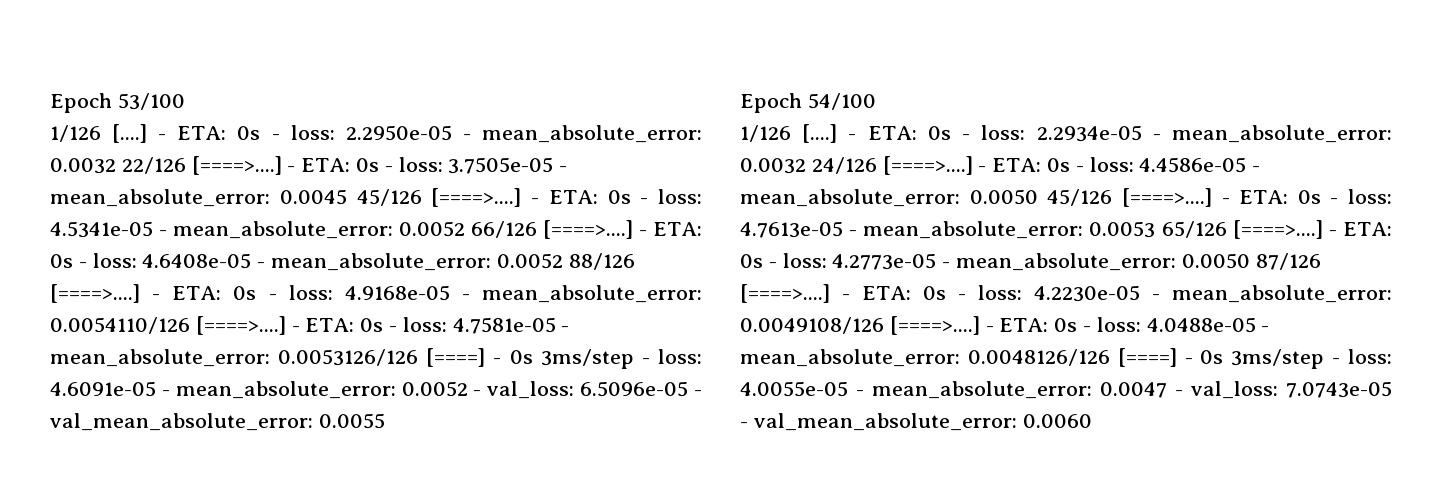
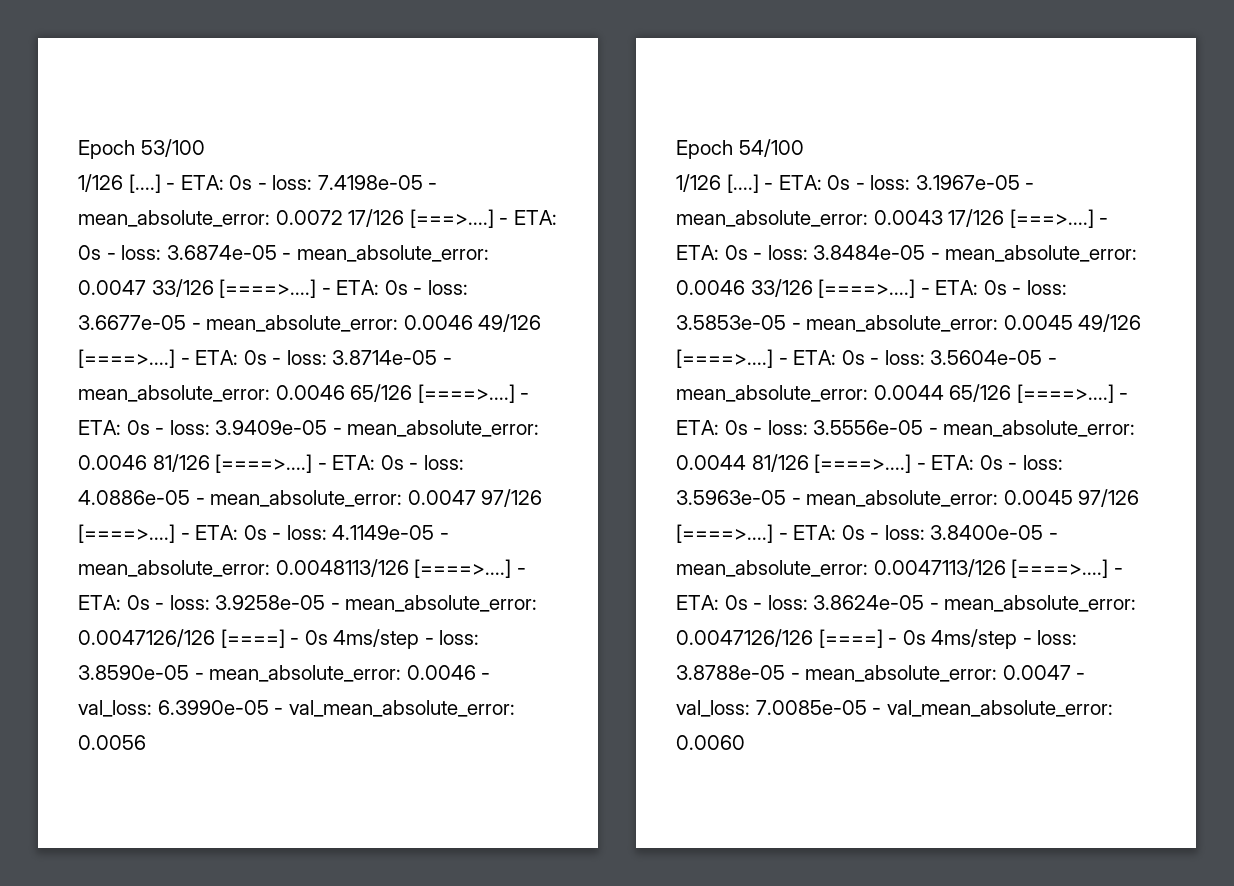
[345,125,702,143] [50,156,568,175] [50,188,702,207] [50,220,703,239] [50,253,635,271] [50,284,702,303] [50,316,570,335] [50,348,702,369] [50,381,702,399] [50,413,385,431] 2.2950e-05 - mean_absolute_error: 0.0032 22/126 [====>....] - ETA: 0s - loss: 3.7505e-05 - mean_absolute_error: 0.0045 45/126 [====>....] - ETA: 0s - loss: 4.5341e-05 - mean_absolute_error: 0.0052 66/126 [====>....] - ETA: 0s - loss: 4.6408e-05 - mean_absolute_error: 0.0052 88/126 [====>....] - ETA: 0s - loss: 4.9168e-05 - mean_absolute_error: 0.0054110/126 [====>....] - ETA: 0s - loss: 4.7581e-05 - mean_absolute_error: 0.0053126/126 [====] - 0s 3ms/step - loss: 4.6091e-05 - mean_absolute_error: 0.0052 - val_loss: 6.5096e-05 - val_mean_absolute_error: 0.0055 -> [317,175,438,190] [78,209,557,228] [78,245,489,262] [78,279,468,298] [78,314,542,332] [78,349,452,368] [78,384,530,403] [78,420,540,437] [78,454,464,473] [78,489,543,507] [78,524,449,543] [78,559,526,578] [78,595,538,612] [78,629,480,649] [78,665,491,682] [78,700,515,717] [78,735,146,750] 7.4198e-05 - mean_absolute_error: 0.0072 17/126 [===>....] - ETA: 0s - loss: 3.6874e-05 - mean_absolute_error: 0.0047 33/126 [====>....] - ETA: 0s - loss: 3.6677e-05 - mean_absolute_error: 0.0046 49/126 [====>....] - ETA: 0s - loss: 3.8714e-05 - mean_absolute_error: 0.0046 65/126 [====>....] - ETA: 0s - loss: 3.9409e-05 - mean_absolute_error: 0.0046 81/126 [====>....] - ETA: 0s - loss: 4.0886e-05 - mean_absolute_error: 0.0047 97/126 [====>....] - ETA: 0s - loss: 4.1149e-05 - mean_absolute_error: 0.0048113/126 [====>....] - ETA: 0s - loss: 3.9258e-05 - mean_absolute_error: 0.0047126/126 [====] - 0s 4ms/step - loss: 3.8590e-05 - mean_absolute_error: 0.0046 - val_loss: 6.3990e-05 - val_mean_absolute_error: 0.0056
[1036,125,1392,143] [740,156,1261,175] [740,188,1392,207] [740,220,1393,239] [740,253,1321,271] [740,284,1392,303] [740,316,1270,335] [740,348,1392,369] [740,381,848,397] 2.2934e-05 - mean_absolute_error: 0.0032 24/126 [====>....] - ETA: 0s - loss: 4.4586e-05 - mean_absolute_error: 0.0050 45/126 [====>....] - ETA: 0s - loss: 4.7613e-05 - mean_absolute_error: 0.0053 65/126 [====>....] - ETA: 0s - loss: 4.2773e-05 - mean_absolute_error: 0.0050 87/126 [====>....] - ETA: 0s - loss: 4.2230e-05 - mean_absolute_error: 0.0049108/126 [====>....] - ETA: 0s - loss: 4.0488e-05 - mean_absolute_error: 0.0048126/126 [====] - 0s 3ms/step - loss: 4.0055e-05 -> [915,175,1035,190] [676,209,1109,228] [676,245,1138,262] [676,279,1067,298] [676,314,1142,332] [676,349,1057,368] [676,384,1129,403] [676,420,1136,437] [676,454,1063,473] [676,489,1140,507] [676,524,1058,543] [676,559,1123,578] [676,595,1137,612] [676,629,1078,649] [676,665,785,680] 3.1967e-05 - mean_absolute_error: 0.0043 17/126 [===>....] - ETA: 0s - loss: 3.8484e-05 - mean_absolute_error: 0.0046 33/126 [====>....] - ETA: 0s - loss: 3.5853e-05 - mean_absolute_error: 0.0045 49/126 [====>....] - ETA: 0s - loss: 3.5604e-05 - mean_absolute_error: 0.0044 65/126 [====>....] - ETA: 0s - loss: 3.5556e-05 - mean_absolute_error: 0.0044 81/126 [====>....] - ETA: 0s - loss: 3.5963e-05 - mean_absolute_error: 0.0045 97/126 [====>....] - ETA: 0s - loss: 3.8400e-05 - mean_absolute_error: 0.0047113/126 [====>....] - ETA: 0s - loss: 3.8624e-05 - mean_absolute_error: 0.0047126/126 [====] - 0s 4ms/step - loss: 3.8788e-05
[1286,381,1393,398] 7.0743e-05 -> [755,700,867,715] 7.0085e-05

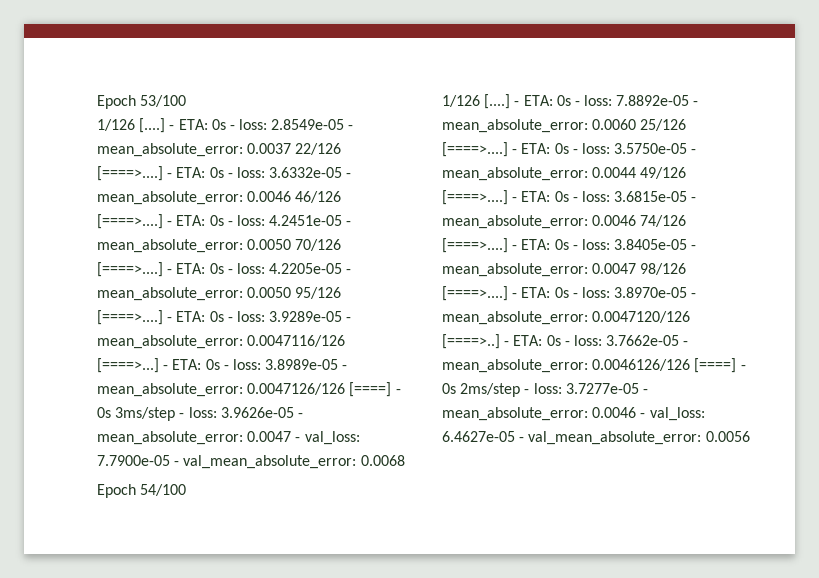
[317,175,438,190] [78,209,557,228] [78,245,489,262] [78,279,468,298] [78,314,542,332] [78,349,452,368] [78,384,530,403] [78,420,540,437] [78,454,464,473] [78,489,543,507] [78,524,449,543] [78,559,526,578] [78,595,538,612] [78,629,480,649] [78,665,491,682] [78,700,515,717] [78,735,146,750] 7.4198e-05 - mean_absolute_error: 0.0072 17/126 [===>....] - ETA: 0s - loss: 3.6874e-05 - mean_absolute_error: 0.0047 33/126 [====>....] - ETA: 0s - loss: 3.6677e-05 - mean_absolute_error: 0.0046 49/126 [====>....] - ETA: 0s - loss: 3.8714e-05 - mean_absolute_error: 0.0046 65/126 [====>....] - ETA: 0s - loss: 3.9409e-05 - mean_absolute_error: 0.0046 81/126 [====>....] - ETA: 0s - loss: 4.0886e-05 - mean_absolute_error: 0.0047 97/126 [====>....] - ETA: 0s - loss: 4.1149e-05 - mean_absolute_error: 0.0048113/126 [====>....] - ETA: 0s - loss: 3.9258e-05 - mean_absolute_error: 0.0047126/126 [====] - 0s 4ms/step - loss: 3.8590e-05 - mean_absolute_error: 0.0046 - val_loss: 6.3990e-05 - val_mean_absolute_error: 0.0056 -> [271,119,354,130] [97,143,342,157] [97,166,352,181] [97,191,342,205] [97,214,352,229] [97,239,342,253] [97,262,352,277] [97,287,342,301] [97,310,352,325] [97,335,346,349] [97,358,348,373] [97,382,401,397] [97,407,303,421] [97,431,360,445] [97,455,405,469] 2.8549e-05 - mean_absolute_error: 0.0037 22/126 [====>....] - ETA: 0s - loss: 3.6332e-05 - mean_absolute_error: 0.0046 46/126 [====>....] - ETA: 0s - loss: 4.2451e-05 - mean_absolute_error: 0.0050 70/126 [====>....] - ETA: 0s - loss: 4.2205e-05 - mean_absolute_error: 0.0050 95/126 [====>....] - ETA: 0s - loss: 3.9289e-05 - mean_absolute_error: 0.0047116/126 [====>...] - ETA: 0s - loss: 3.8989e-05 - mean_absolute_error: 0.0047126/126 [====] - 0s 3ms/step - loss: 3.9626e-05 - mean_absolute_error: 0.0047 - val_loss: 7.7900e-05 - val_mean_absolute_error: 0.0068
[915,175,1035,190] [676,209,1109,228] [676,245,1138,262] [676,279,1067,298] [676,314,1142,332] [676,349,1057,368] [676,384,1129,403] [676,420,1136,437] [676,454,1063,473] [676,489,1140,507] [676,524,1058,543] [676,559,1123,578] [676,595,1137,612] [676,629,1078,649] [676,665,1086,682] [676,700,1113,717] [676,735,745,750] 3.1967e-05 - mean_absolute_error: 0.0043 17/126 [===>....] - ETA: 0s - loss: 3.8484e-05 - mean_absolute_error: 0.0046 33/126 [====>....] - ETA: 0s - loss: 3.5853e-05 - mean_absolute_error: 0.0045 49/126 [====>....] - ETA: 0s - loss: 3.5604e-05 - mean_absolute_error: 0.0044 65/126 [====>....] - ETA: 0s - loss: 3.5556e-05 - mean_absolute_error: 0.0044 81/126 [====>....] - ETA: 0s - loss: 3.5963e-05 - mean_absolute_error: 0.0045 97/126 [====>....] - ETA: 0s - loss: 3.8400e-05 - mean_absolute_error: 0.0047113/126 [====>....] - ETA: 0s - loss: 3.8624e-05 - mean_absolute_error: 0.0047126/126 [====] - 0s 4ms/step - loss: 3.8788e-05 - mean_absolute_error: 0.0047 - val_loss: 7.0085e-05 - val_mean_absolute_error: 0.0060 -> [616,95,699,106] [442,119,687,133] [442,142,697,157] [442,167,687,181] [442,190,697,205] [442,215,687,229] [442,238,697,253] [442,263,687,277] [442,286,697,301] [442,311,691,325] [442,334,689,349] [442,358,746,373] [442,383,648,397] [442,407,705,421] [442,431,750,445] 7.8892e-05 - mean_absolute_error: 0.0060 25/126 [====>....] - ETA: 0s - loss: 3.5750e-05 - mean_absolute_error: 0.0044 49/126 [====>....] - ETA: 0s - loss: 3.6815e-05 - mean_absolute_error: 0.0046 74/126 [====>....] - ETA: 0s - loss: 3.8405e-05 - mean_absolute_error: 0.0047 98/126 [====>....] - ETA: 0s - loss: 3.8970e-05 - mean_absolute_error: 0.0047120/126 [====>..] - ETA: 0s - loss: 3.7662e-05 - mean_absolute_error: 0.0046126/126 [====] - 0s 2ms/step - loss: 3.7277e-05 - mean_absolute_error: 0.0046 - val_loss: 6.4627e-05 - val_mean_absolute_error: 0.0056

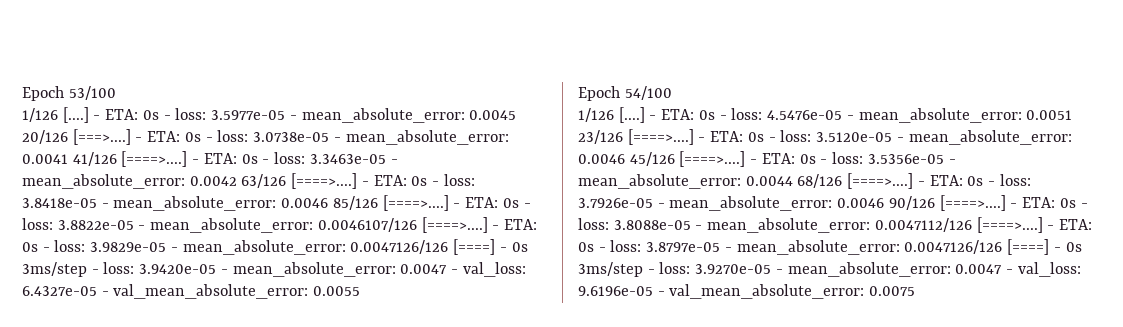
[271,119,354,130] [97,143,342,157] [97,166,352,181] [97,191,342,205] [97,214,352,229] [97,239,342,253] [97,262,352,277] [97,287,342,301] [97,310,352,325] [97,335,346,349] [97,358,348,373] [97,382,401,397] [97,407,303,421] [97,431,360,445] [97,455,405,469] 2.8549e-05 - mean_absolute_error: 0.0037 22/126 [====>....] - ETA: 0s - loss: 3.6332e-05 - mean_absolute_error: 0.0046 46/126 [====>....] - ETA: 0s - loss: 4.2451e-05 - mean_absolute_error: 0.0050 70/126 [====>....] - ETA: 0s - loss: 4.2205e-05 - mean_absolute_error: 0.0050 95/126 [====>....] - ETA: 0s - loss: 3.9289e-05 - mean_absolute_error: 0.0047116/126 [====>...] - ETA: 0s - loss: 3.8989e-05 - mean_absolute_error: 0.0047126/126 [====] - 0s 3ms/step - loss: 3.9626e-05 - mean_absolute_error: 0.0047 - val_loss: 7.7900e-05 - val_mean_absolute_error: 0.0068 -> [211,108,517,123] [22,129,509,145] [22,151,398,167] [22,173,475,189] [22,195,531,211] [22,217,538,233] [22,239,528,255] [22,262,526,277] [22,284,361,299] 3.5977e-05 - mean_absolute_error: 0.0045 20/126 [===>....] - ETA: 0s - loss: 3.0738e-05 - mean_absolute_error: 0.0041 41/126 [====>....] - ETA: 0s - loss: 3.3463e-05 - mean_absolute_error: 0.0042 63/126 [====>....] - ETA: 0s - loss: 3.8418e-05 - mean_absolute_error: 0.0046 85/126 [====>....] - ETA: 0s - loss: 3.8822e-05 - mean_absolute_error: 0.0046107/126 [====>....] - ETA: 0s - loss: 3.9829e-05 - mean_absolute_error: 0.0047126/126 [====] - 0s 3ms/step - loss: 3.9420e-05 - mean_absolute_error: 0.0047 - val_loss: 6.4327e-05 - val_mean_absolute_error: 0.0055
[616,95,699,106] [442,119,687,133] [442,142,697,157] [442,167,687,181] [442,190,697,205] [442,215,687,229] [442,238,697,253] [442,263,687,277] [442,286,697,301] [442,311,691,325] [442,334,689,349] [442,358,746,373] [442,383,648,397] [442,407,705,421] [442,431,750,445] 7.8892e-05 - mean_absolute_error: 0.0060 25/126 [====>....] - ETA: 0s - loss: 3.5750e-05 - mean_absolute_error: 0.0044 49/126 [====>....] - ETA: 0s - loss: 3.6815e-05 - mean_absolute_error: 0.0046 74/126 [====>....] - ETA: 0s - loss: 3.8405e-05 - mean_absolute_error: 0.0047 98/126 [====>....] - ETA: 0s - loss: 3.8970e-05 - mean_absolute_error: 0.0047120/126 [====>..] - ETA: 0s - loss: 3.7662e-05 - mean_absolute_error: 0.0046126/126 [====] - 0s 2ms/step - loss: 3.7277e-05 - mean_absolute_error: 0.0046 - val_loss: 6.4627e-05 - val_mean_absolute_error: 0.0056 -> [767,108,1073,123] [578,129,1072,145] [578,151,956,167] [578,173,1031,189] [578,195,1088,211] [578,217,1093,233] [578,239,1082,255] [578,262,1081,277] [578,284,916,299] 4.5476e-05 - mean_absolute_error: 0.0051 23/126 [====>....] - ETA: 0s - loss: 3.5120e-05 - mean_absolute_error: 0.0046 45/126 [====>....] - ETA: 0s - loss: 3.5356e-05 - mean_absolute_error: 0.0044 68/126 [====>....] - ETA: 0s - loss: 3.7926e-05 - mean_absolute_error: 0.0046 90/126 [====>....] - ETA: 0s - loss: 3.8088e-05 - mean_absolute_error: 0.0047112/126 [====>....] - ETA: 0s - loss: 3.8797e-05 - mean_absolute_error: 0.0047126/126 [====] - 0s 3ms/step - loss: 3.9270e-05 - mean_absolute_error: 0.0047 - val_loss: 9.6196e-05 - val_mean_absolute_error: 0.0075

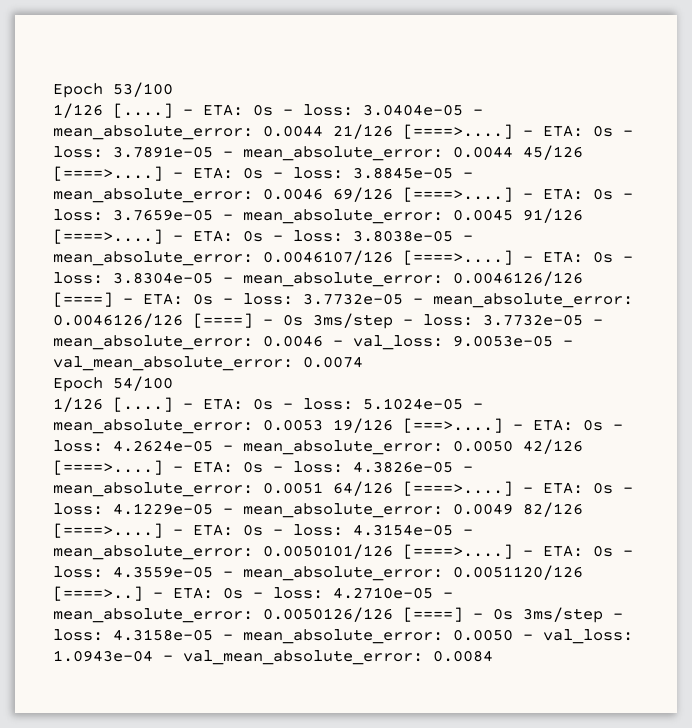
[211,108,517,123] [22,129,509,145] [22,151,398,167] [22,173,475,189] [22,195,531,211] [22,218,134,230] 3.5977e-05 - mean_absolute_error: 0.0045 20/126 [===>....] - ETA: 0s - loss: 3.0738e-05 - mean_absolute_error: 0.0041 41/126 [====>....] - ETA: 0s - loss: 3.3463e-05 - mean_absolute_error: 0.0042 63/126 [====>....] - ETA: 0s - loss: 3.8418e-05 - mean_absolute_error: 0.0046 85/126 [====>....] - ETA: 0s - loss: 3.8822e-05 -> [363,104,483,116] [53,124,633,140] [53,145,583,161] [53,166,473,181] [53,187,633,203] [53,208,583,224] [53,229,453,244] 3.0404e-05 - mean_absolute_error: 0.0044 21/126 [====>....] - ETA: 0s - loss: 3.7891e-05 - mean_absolute_error: 0.0044 45/126 [====>....] - ETA: 0s - loss: 3.8845e-05 - mean_absolute_error: 0.0046 69/126 [====>....] - ETA: 0s - loss: 3.7659e-05 - mean_absolute_error: 0.0045 91/126 [====>....] - ETA: 0s - loss: 3.8038e-05
[90,239,528,255] [22,262,526,277] [22,284,361,299] 3.9829e-05 - mean_absolute_error: 0.0047126/126 [====] - 0s 3ms/step - loss: 3.9420e-05 - mean_absolute_error: 0.0047 - val_loss: 6.4327e-05 - val_mean_absolute_error: 0.0055 -> [113,271,583,287] [53,292,633,308] [53,313,603,329] [53,335,573,350] [53,356,363,371] 3.8304e-05 - mean_absolute_error: 0.0046126/126 [====] - ETA: 0s - loss: 3.7732e-05 - mean_absolute_error: 0.0046126/126 [====] - 0s 3ms/step - loss: 3.7732e-05 - mean_absolute_error: 0.0046 - val_loss: 9.0053e-05 - val_mean_absolute_error: 0.0074
[767,108,1073,123] [578,129,1072,145] [578,151,956,167] [578,173,1031,189] [578,195,1088,211] [578,217,1093,233] [578,239,1082,255] [578,262,1081,277] [578,284,916,299] 4.5476e-05 - mean_absolute_error: 0.0051 23/126 [====>....] - ETA: 0s - loss: 3.5120e-05 - mean_absolute_error: 0.0046 45/126 [====>....] - ETA: 0s - loss: 3.5356e-05 - mean_absolute_error: 0.0044 68/126 [====>....] - ETA: 0s - loss: 3.7926e-05 - mean_absolute_error: 0.0046 90/126 [====>....] - ETA: 0s - loss: 3.8088e-05 - mean_absolute_error: 0.0047112/126 [====>....] - ETA: 0s - loss: 3.8797e-05 - mean_absolute_error: 0.0047126/126 [====] - 0s 3ms/step - loss: 3.9270e-05 - mean_absolute_error: 0.0047 - val_loss: 9.6196e-05 - val_mean_absolute_error: 0.0075 -> [363,398,483,410] [53,418,623,434] [53,439,583,455] [53,460,473,475] [53,481,633,497] [53,502,583,518] [53,523,473,538] [53,544,633,560] [53,565,583,581] [53,586,453,601] [53,607,623,623] [53,629,633,644] [53,650,493,665] 5.1024e-05 - mean_absolute_error: 0.0053 19/126 [===>....] - ETA: 0s - loss: 4.2624e-05 - mean_absolute_error: 0.0050 42/126 [====>....] - ETA: 0s - loss: 4.3826e-05 - mean_absolute_error: 0.0051 64/126 [====>....] - ETA: 0s - loss: 4.1229e-05 - mean_absolute_error: 0.0049 82/126 [====>....] - ETA: 0s - loss: 4.3154e-05 - mean_absolute_error: 0.0050101/126 [====>....] - ETA: 0s - loss: 4.3559e-05 - mean_absolute_error: 0.0051120/126 [====>..] - ETA: 0s - loss: 4.2710e-05 - mean_absolute_error: 0.0050126/126 [====] - 0s 3ms/step - loss: 4.3158e-05 - mean_absolute_error: 0.0050 - val_loss: 1.0943e-04 - val_mean_absolute_error: 0.0084

